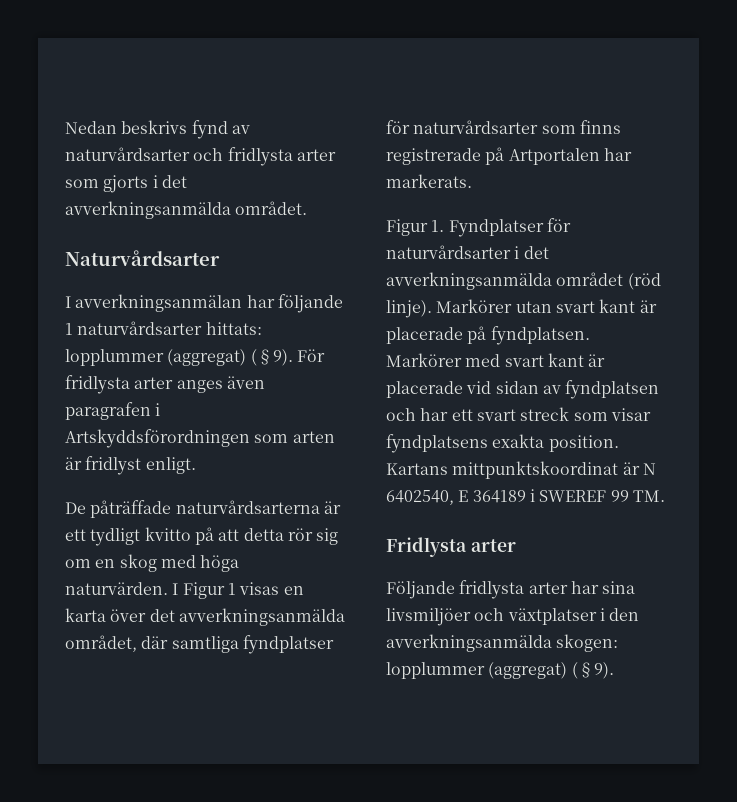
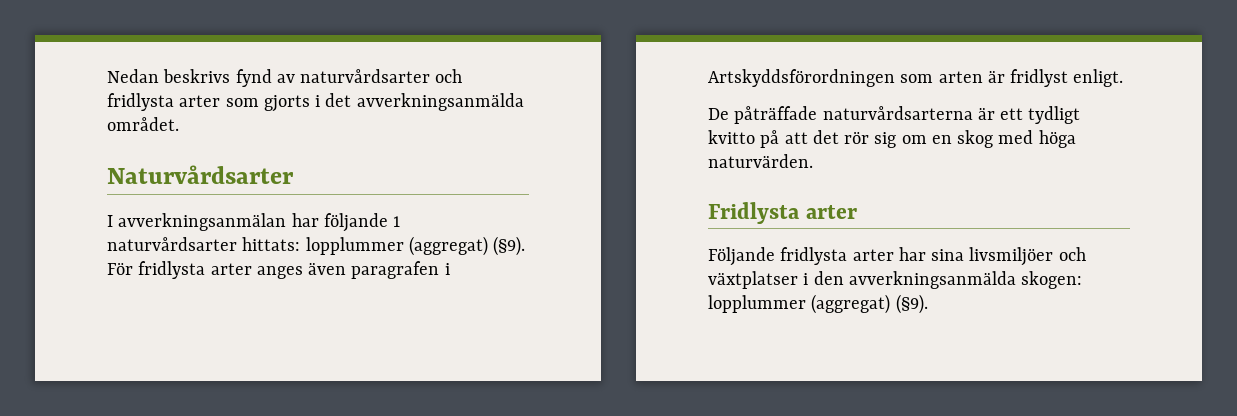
[243,528,284,541] detta -> [812,130,839,144] det
[172,582,304,599] [65,608,345,626] [65,635,334,654] [386,120,621,134] [386,147,632,165] [386,174,472,188] [386,218,571,237] [386,245,549,259] [386,272,661,290] [386,299,657,318] [386,326,590,345] [386,353,606,367] [386,380,660,399] [386,407,651,421] [386,434,619,453] [386,461,656,479] [386,489,665,505] I Figur 1 visas en karta över det avverkningsanmälda området, där samtliga fyndplatser för naturvårdsarter som finns registrerade på Artportalen har markerats. // Figur 1. Fyndplatser för naturvårdsarter i det avverkningsanmälda området (röd linje). Markörer utan svart kant är placerade på fyndplatsen. Markörer med svart kant är placerade vid sidan av fyndplatsen och har ett svart streck som visar fyndplatsens exakta position. Kartans mittpunktskoordinat är N 6402540, E 364189 i SWEREF 99 TM. -> (813, 161) none

